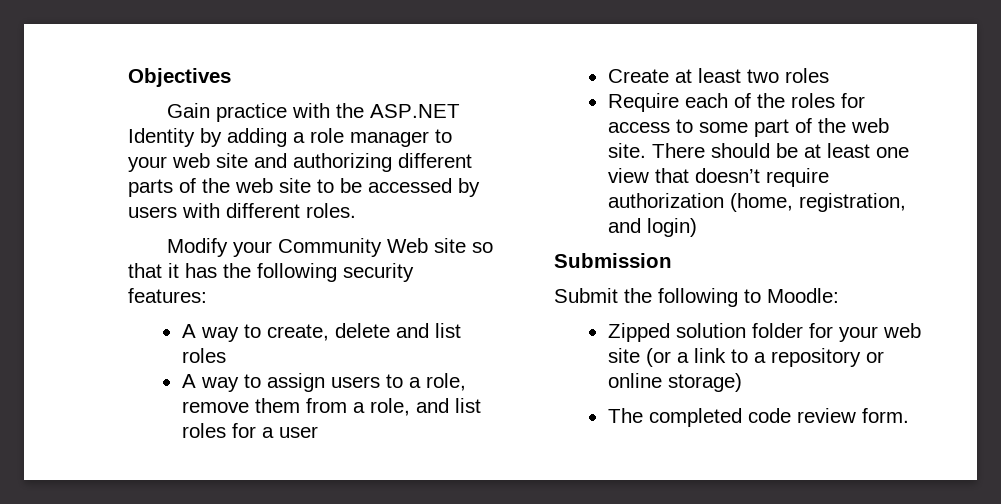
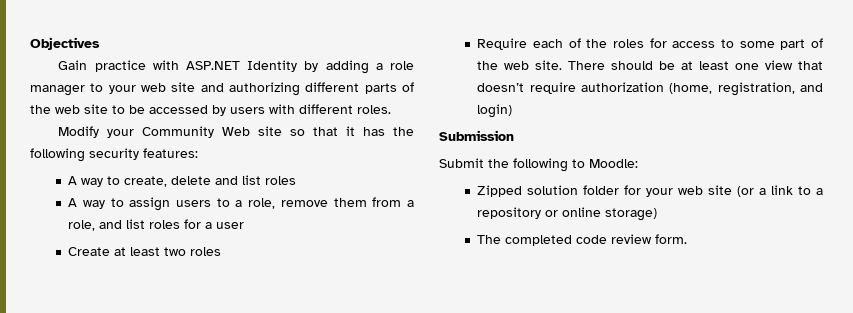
[336,103,365,118] the -> (179, 65) none

